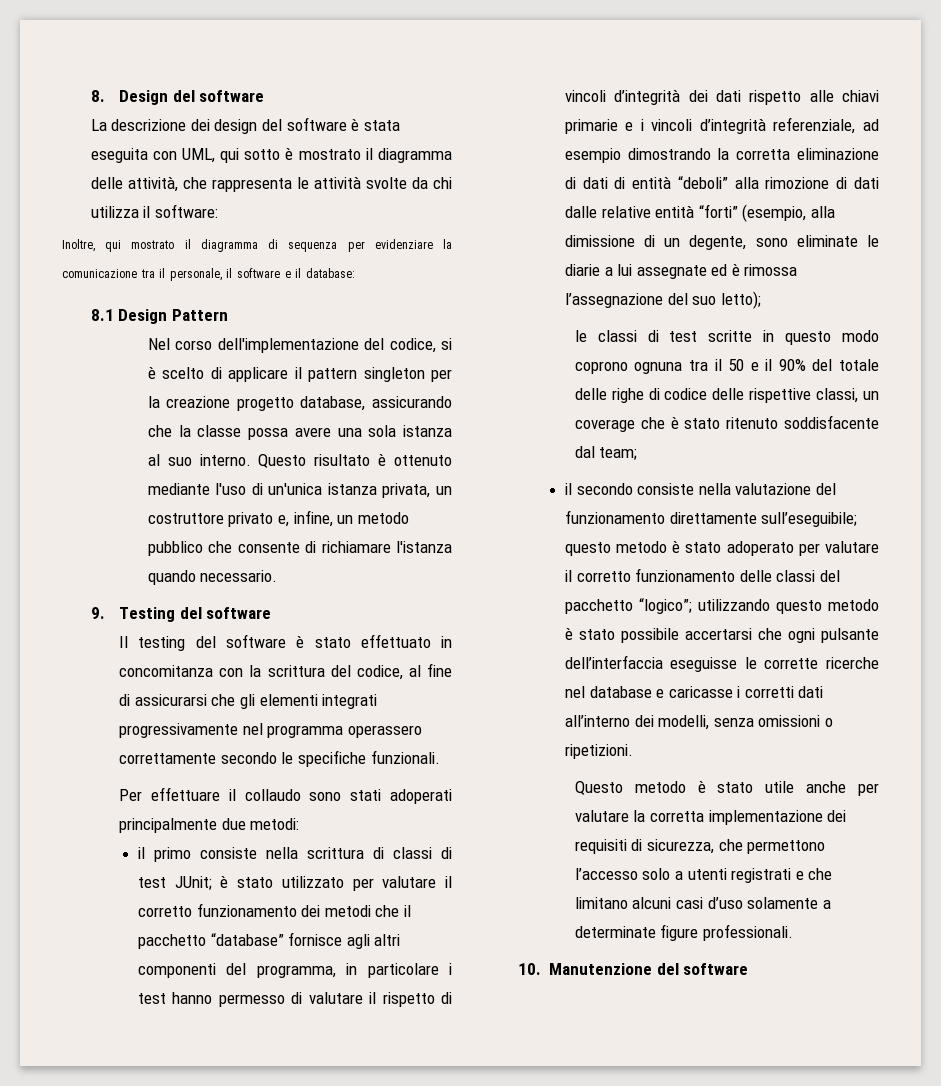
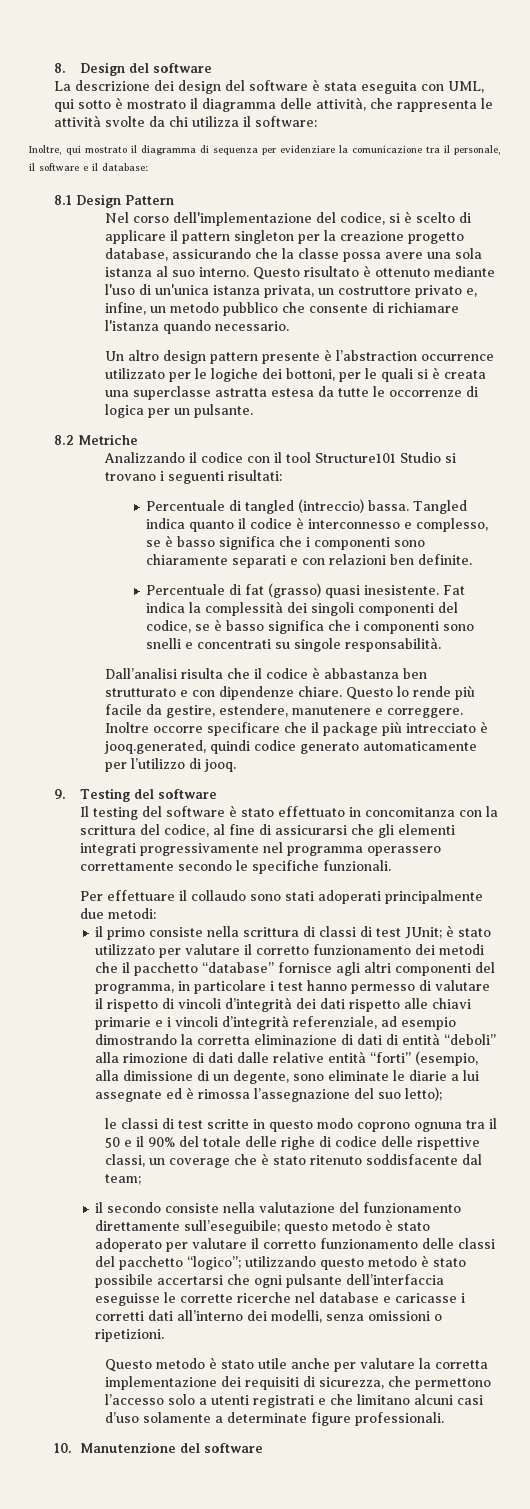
(278, 576) none -> [105,349,495,364] [105,367,487,382] [105,386,479,400] [105,404,254,418] [54,434,139,445] [104,452,457,463] [105,470,283,484] [146,499,468,514] [146,517,489,532] [146,535,426,550] [146,554,473,568] [146,583,466,598] [146,601,459,616] [146,619,475,634] [146,637,442,652] [105,667,428,679] [105,686,476,700] [105,704,464,718] [105,721,489,736] [104,740,478,754] [105,758,237,772] // Un altro design pattern presente è l’abstraction occurrence utilizzato per le logiche dei bottoni, per le quali si è creata una superclasse astratta estesa da tutte le occorrenze di logica per un pulsante. // 8.2 Metriche // Analizzando il codice con il tool Structure101 Studio si trovano i seguenti risultati: // Percentuale di tangled (intreccio) bassa. Tangled indica quanto il codice è interconnesso e complesso, se è basso significa che i componenti sono chiaramente separati e con relazioni ben definite. // Percentuale di fat (grasso) quasi inesistente. Fat indica la complessità dei singoli componenti del codice, se è basso significa che i componenti sono snelli e concentrati su singole responsabilità. // Dall’analisi risulta che il codice è abbastanza ben strutturato e con dipendenze chiare. Questo lo rende più facile da gestire, estendere, manutenere e correggere. Inoltre occorre specificare che il package più intrecciato è jooq.generated, quindi codice generato automaticamente per l’utilizzo di jooq.

